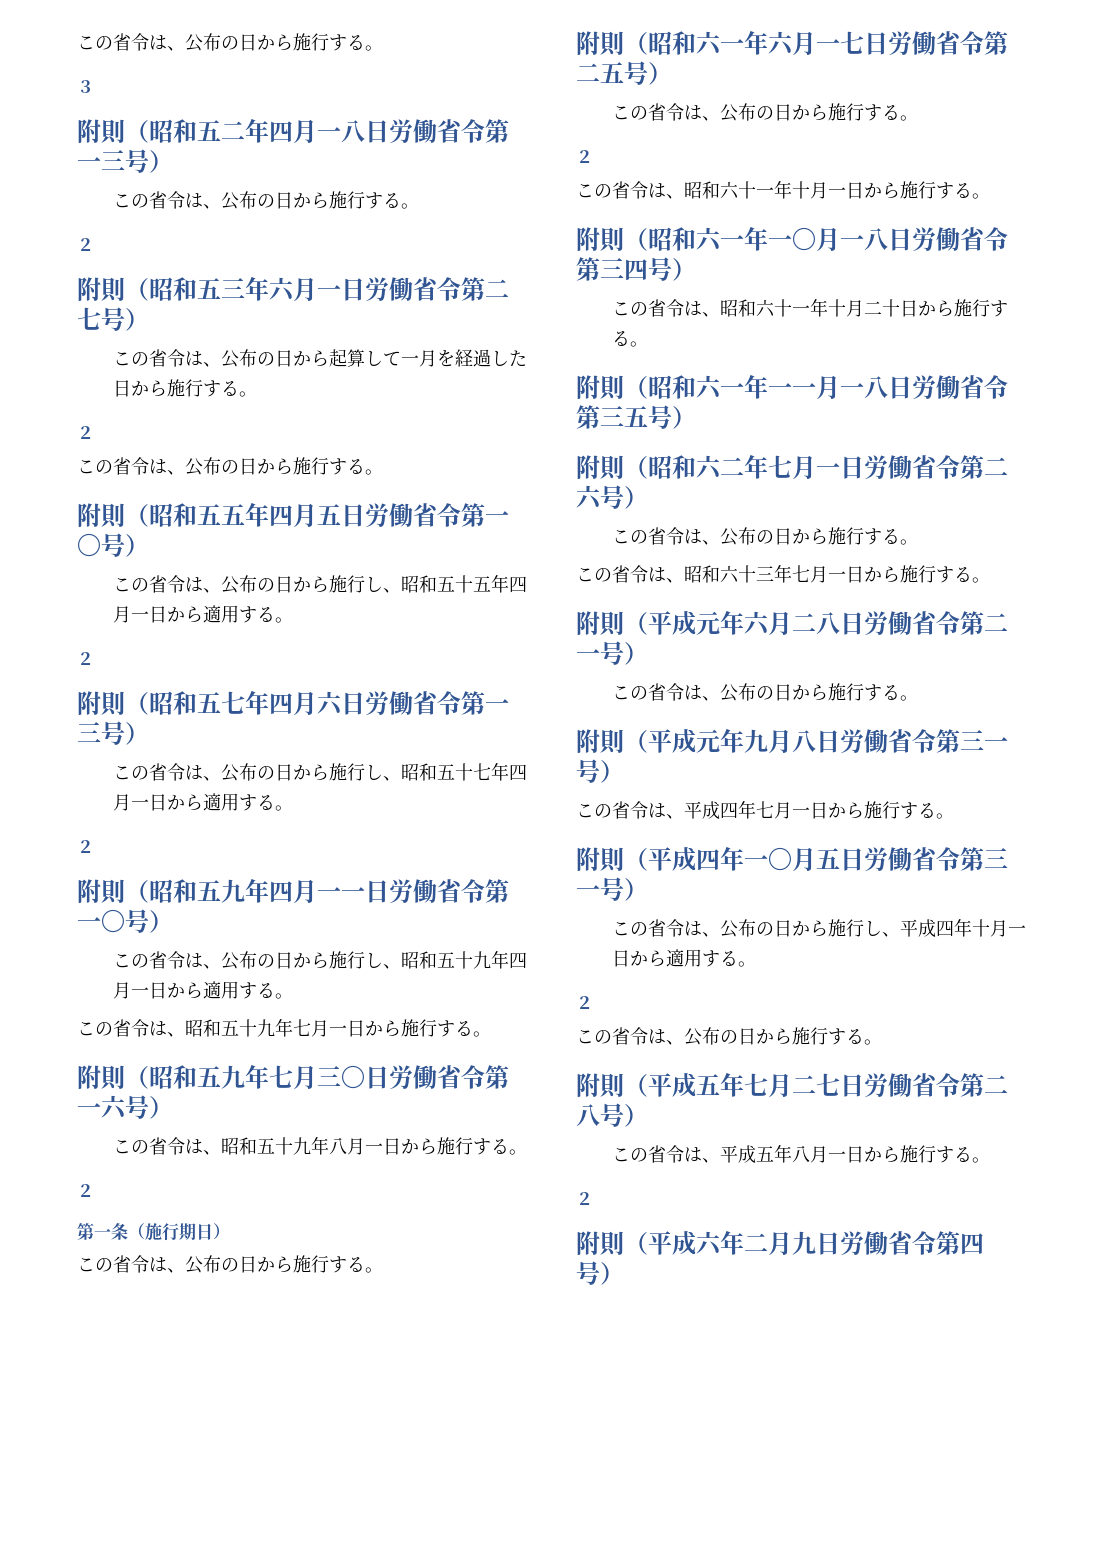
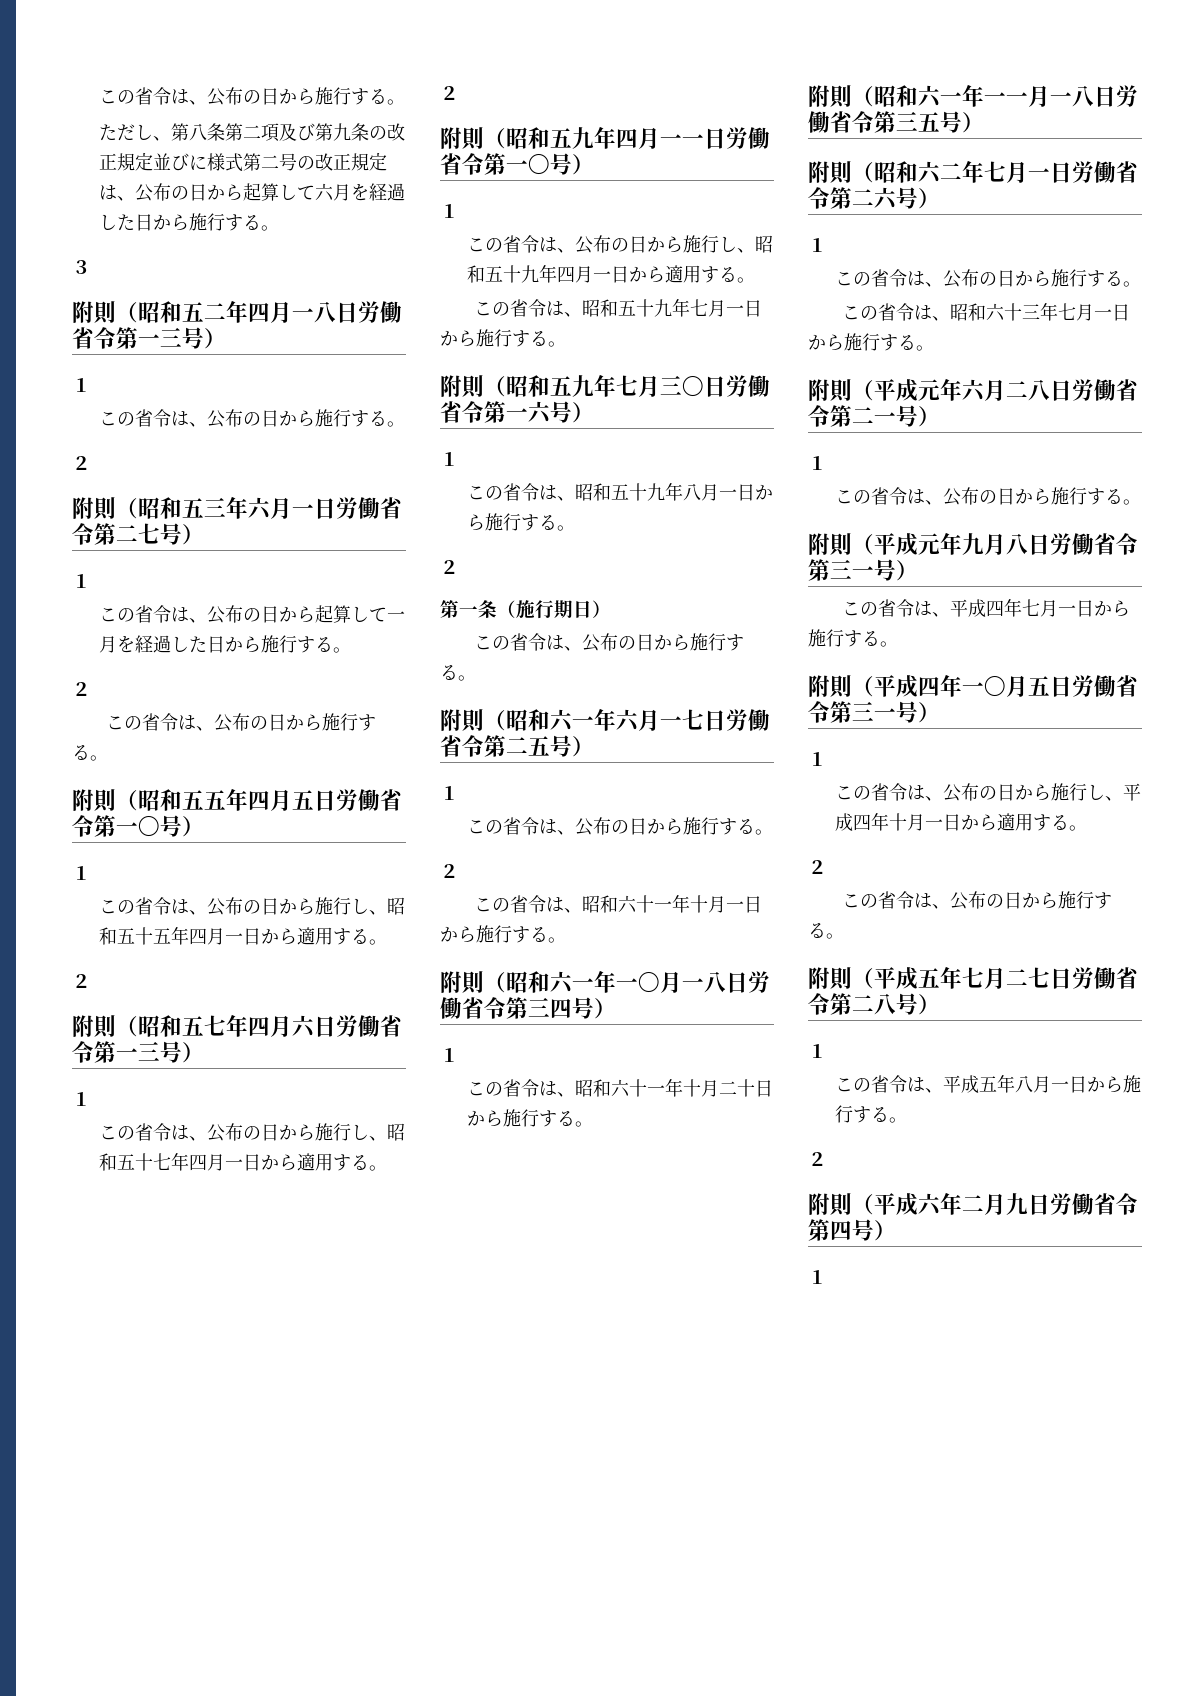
[77,33,383,52] この省令は、公布の日から施行する。 -> [99,87,406,106] [99,123,406,142] [99,152,388,172] [99,183,406,202] [99,213,280,231] この省令は、公布の日から施行する。 // ただし、第八条第二項及び第九条の改正規定並びに様式第二号の改正規定は、公布の日から起算して六月を経過した日から施行する。
(173, 161) none -> [72,378,91,392] // １
(149, 319) none -> [72,574,91,588] // １
(149, 545) none -> [72,866,91,880] // １
(149, 733) none -> [72,1092,91,1106] // １
(173, 921) none -> [440,204,459,218] // １
(173, 1107) none -> [440,452,459,466] // １
(672, 73) none -> [440,786,459,800] // １
(696, 269) none -> [440,1048,459,1062] // １
(648, 497) none -> [808,238,827,252] // １
(648, 653) none -> [808,456,827,470] // １
(648, 889) none -> [808,752,827,766] // １
(648, 1115) none -> [808,1044,827,1058] // １
(624, 1273) none -> [808,1270,827,1284] // １

